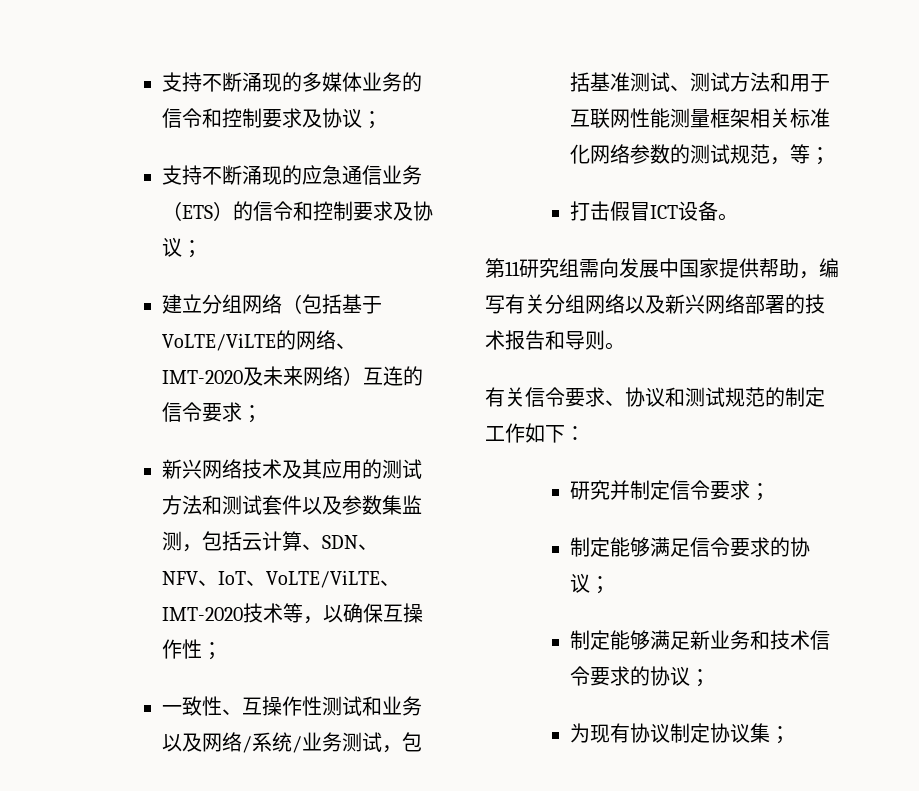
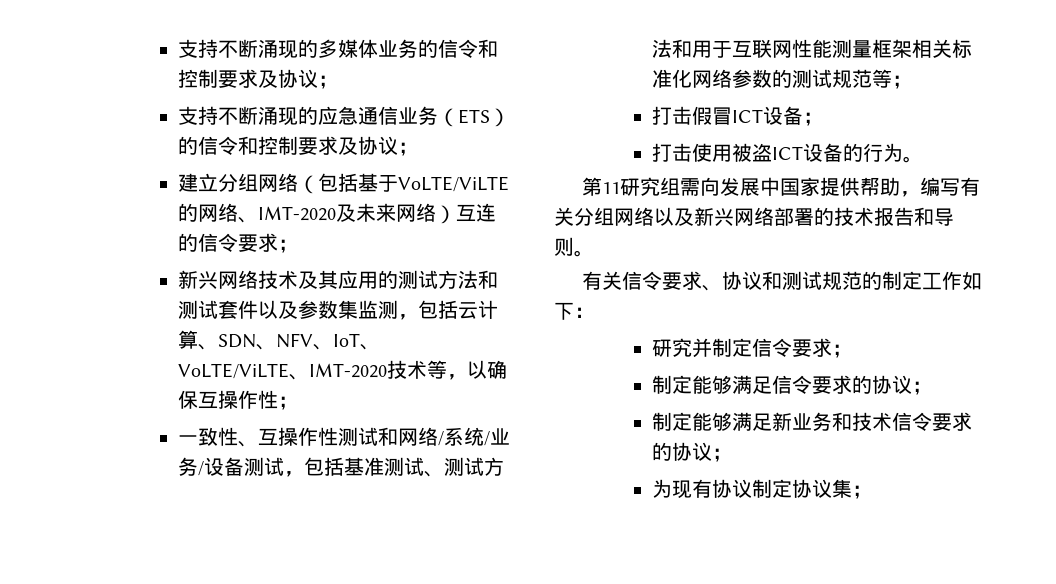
[382,696,423,716] [162,733,203,752] 业务以及 -> (399, 436) none
(343, 742) none -> [198,457,245,476] /设备
[770,157,791,165] ， -> (873, 78) none
(719, 211) none -> [803,112,824,126] [652,143,904,162] ； // 打击使用被盗ICT设备的行为

